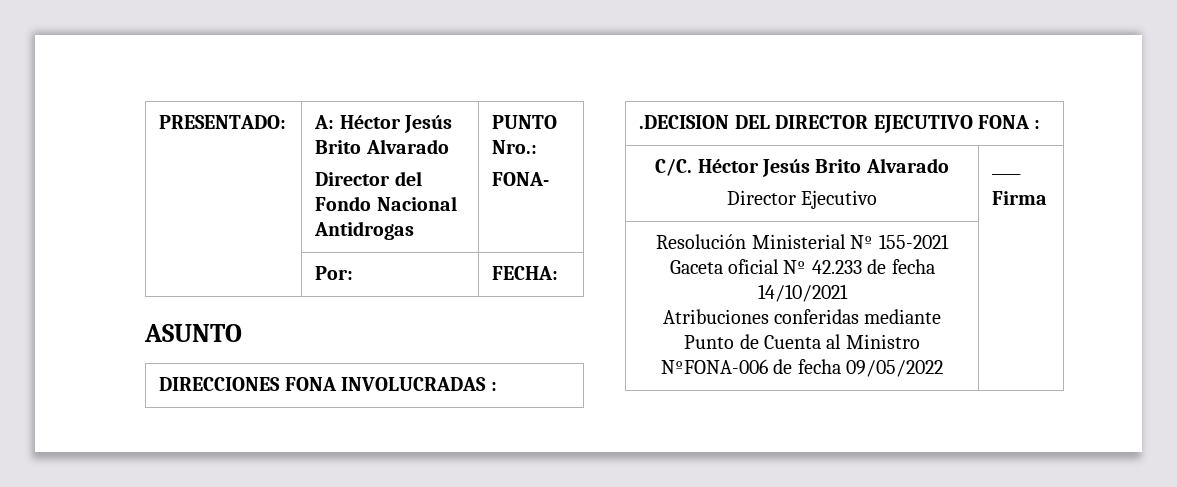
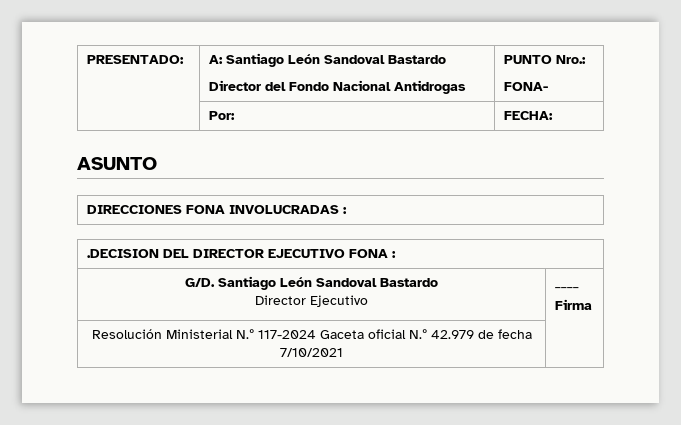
[339,115,453,133] [315,139,449,154] Héctor Jesús Brito Alvarado -> [225,53,446,67] Santiago León Sandoval Bastardo
[655,158,949,177] C/C. Héctor Jesús Brito Alvarado -> [185,276,438,290] G/D. Santiago León Sandoval Bastardo
[850,234,949,249] [669,259,935,274] [757,284,848,302] [662,309,942,324] [684,334,920,349] [660,359,944,377] Nº 155-2021 Gaceta oficial Nº 42.233 de fecha 14/10/2021 // Atribuciones conferidas mediante Punto de Cuenta al Ministro NºFONA-006 de fecha 09/05/2022 -> [235,329,532,339] [280,348,343,357] N.º 117-2024 Gaceta oficial N.º 42.979 de fecha 7/10/2021

